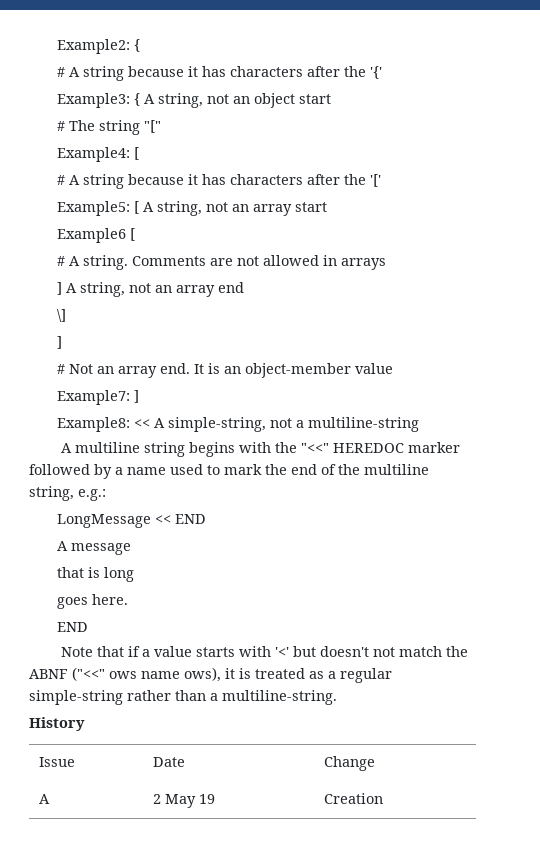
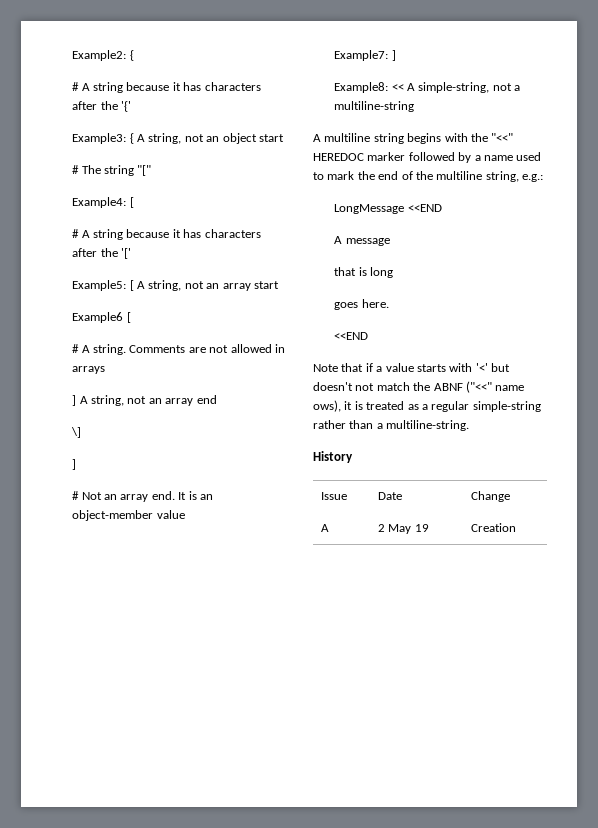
[154,514,206,524] << END -> [407,204,442,212] <<END
[56,622,88,632] END -> [334,332,369,340] <<END
[109,671,137,679] ows -> (492, 387) none

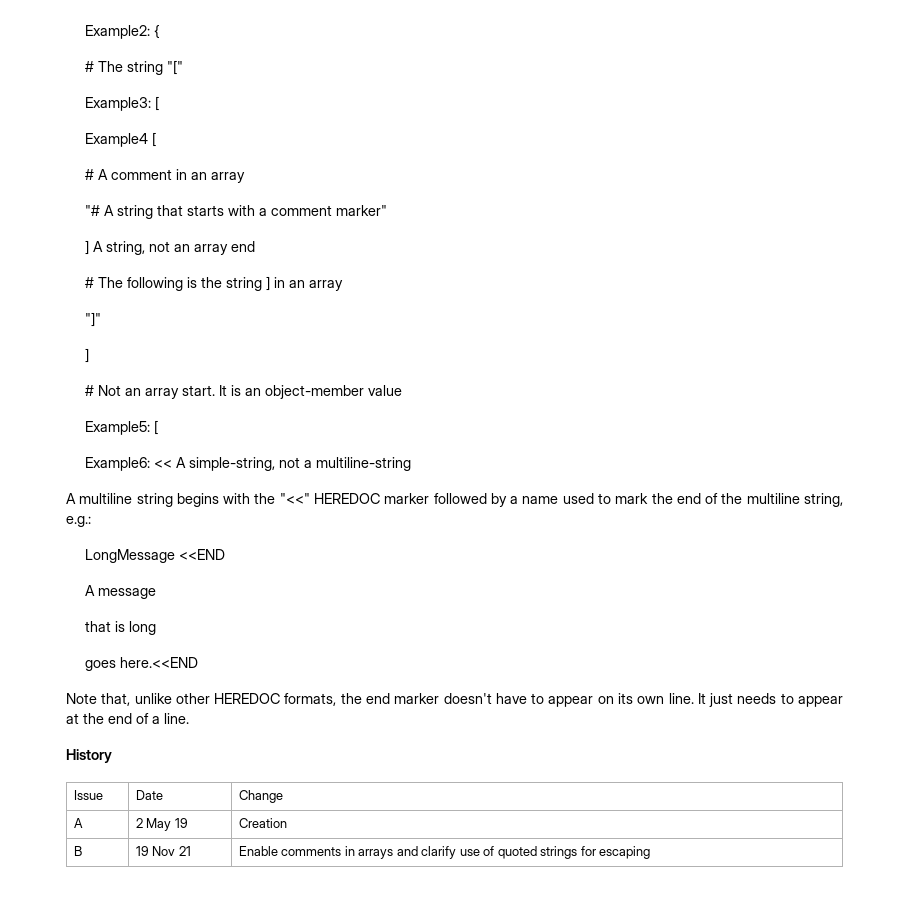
[72,82,261,93] [72,101,132,112] [72,133,284,144] // # A string because it has characters after the '{' // Example3: { A string, not an object start -> (160, 31) none
[72,197,134,208] [72,229,261,240] [72,248,132,259] [72,280,279,291] [72,312,131,323] [72,344,285,355] [72,366,106,374] Example4: [ // # A string because it has characters after the '[' // Example5: [ A string, not an array start // Example6 [ // # A string. Comments are not allowed in arrays -> [84,96,159,111] [84,132,156,147] [84,169,245,183] [84,205,387,219] Example3: [ // Example4 [ // # A comment in an array // "# A string that starts with a comment marker"
[71,427,82,438] \] -> [84,276,343,291] [84,312,101,327] # The following is the string ] in an array // "]"
[151,491,175,500] end. -> [181,385,215,396] start.
[334,50,396,61] [334,82,389,93] Example7: ] // Example8: -> [84,420,158,435] [84,457,150,471] Example5: [ // Example6:
[361,299,389,308] [334,332,369,340] here. // <<END -> [119,657,198,668] here.<<END
[341,363,510,372] [313,381,525,393] [313,400,541,412] [313,420,470,431] that if a value starts with '<' but doesn't not match the ABNF ("<<" name ows), it is treated as a regular simple-string rather than a multiline-string. -> [101,693,844,707] [66,713,189,724] that, unlike other HEREDOC formats, the end marker doesn't have to appear on its own line. It just needs to appear at the end of a line.
(517, 527) none -> [73,846,82,856] [135,846,191,856] [238,846,651,859] // B | 19 Nov 21 | Enable comments in arrays and clarify use of quoted strings for escaping

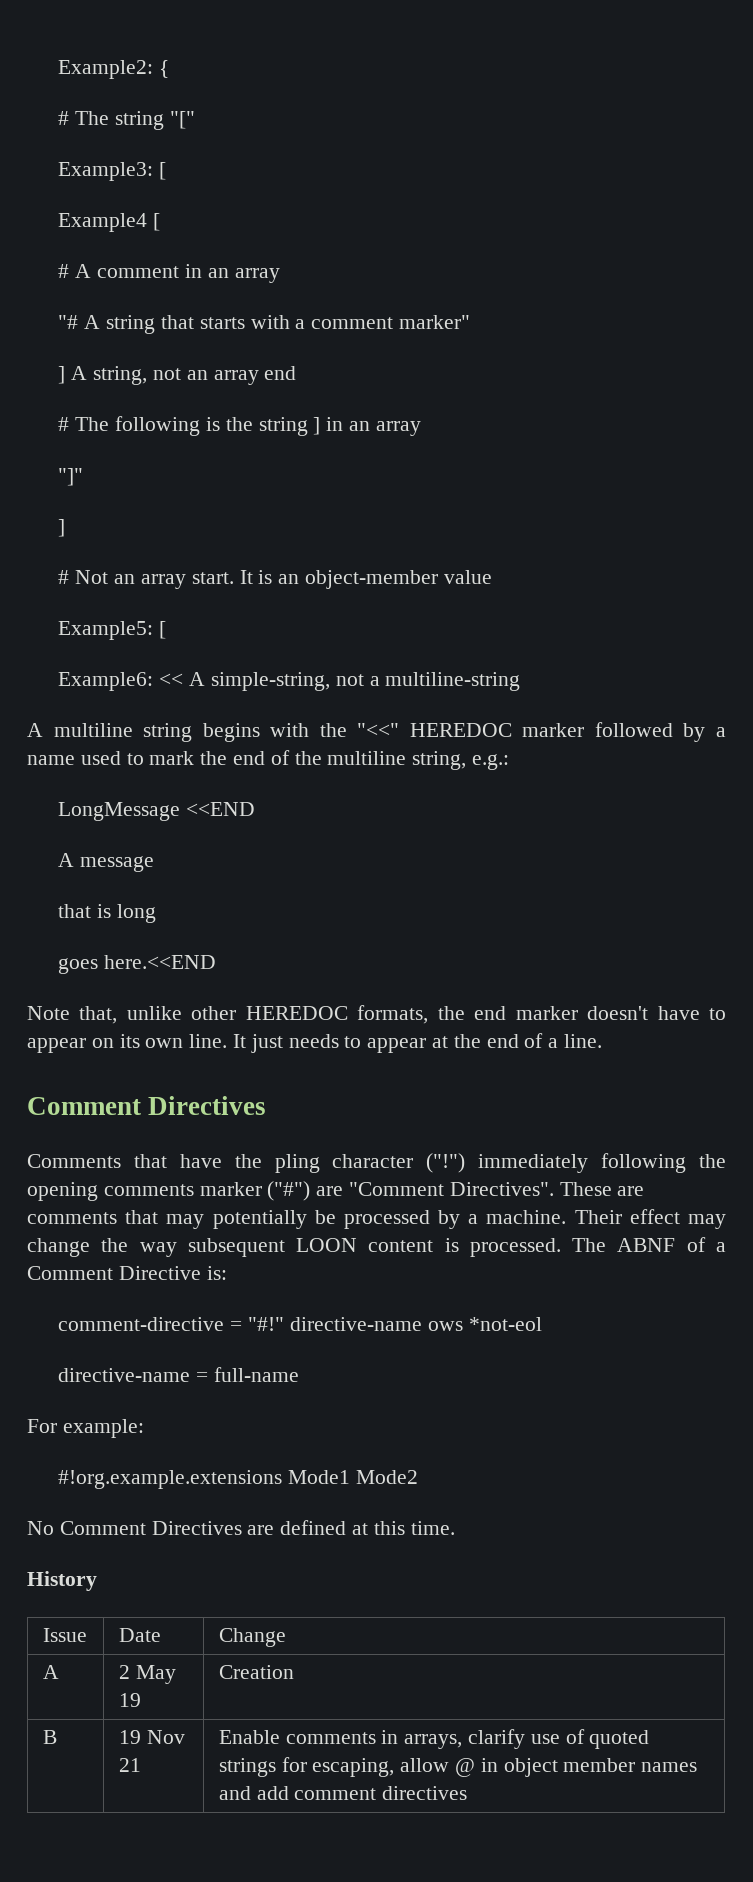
(189, 718) none -> [27,1096,267,1115] [27,1153,727,1173] [27,1181,645,1201] [27,1209,726,1229] [27,1237,726,1257] [27,1266,227,1280] [58,1317,542,1331] [58,1367,300,1382] [27,1419,144,1438] [58,1470,419,1489] [27,1520,455,1535] // Comment Directives // Comments that have the pling character ("!") immediately following the opening comments marker ("#") are "Comment Directives". These are comments that may potentially be processed by a machine. Their effect may change the way subsequent LOON content is processed. The ABNF of a Comment Directive is: // comment-directive = "#!" directive-name ows *not-eol // directive-name = full-name // For example: // #!org.example.extensions Mode1 Mode2 // No Comment Directives are defined at this time.
[358,846,418,859] arrays and -> [404,1734,463,1749] arrays,
[599,846,651,859] escaping -> [312,1758,698,1777] [218,1786,468,1800] escaping, allow @ in object member names and add comment directives

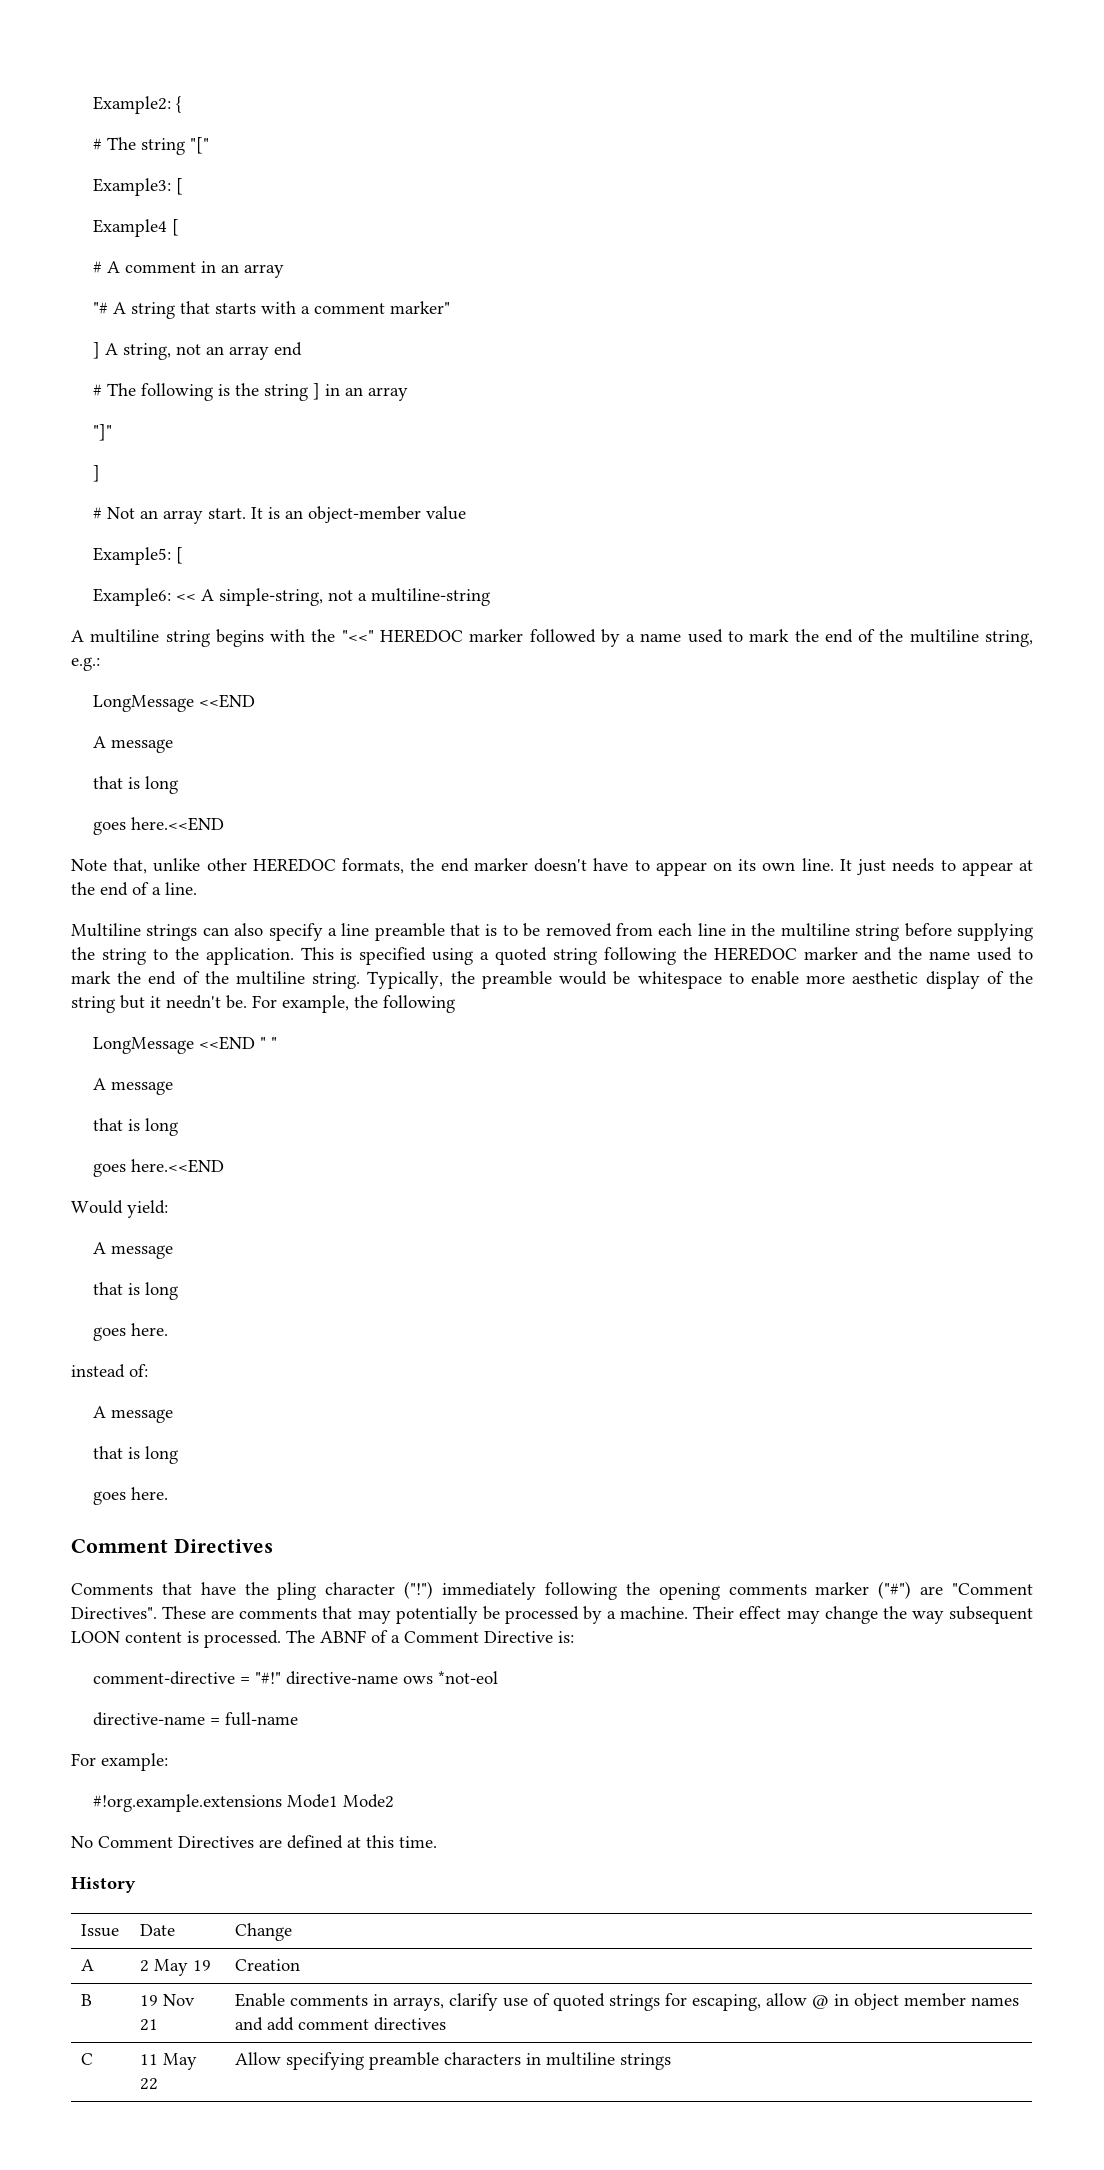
(603, 1041) none -> [71,923,1034,941] [71,947,1033,965] [71,971,1033,989] [71,995,455,1013] [93,1036,278,1054] [93,1078,174,1095] [93,1118,179,1136] [93,1159,225,1177] [71,1200,168,1218] [93,1242,174,1259] [93,1282,179,1300] [93,1323,169,1341] [71,1364,148,1378] [93,1406,174,1423] [93,1446,179,1464] [93,1487,169,1505] // Multiline strings can also specify a line preamble that is to be removed from each line in the multiline string before supplying the string to the application. This is specified using a quoted string following the HEREDOC marker and the name used to mark the end of the multiline string. Typically, the preamble would be whitespace to enable more aesthetic display of the string but it needn't be. For example, the following // LongMessage <<END " " // A message // that is long // goes here.<<END // Would yield: // A message // that is long // goes here. // instead of: // A message // that is long // goes here.
(468, 1793) none -> [81,2053,94,2065] [140,2053,198,2070] [140,2078,159,2090] [235,2052,672,2070] // C | 11 May 22 | Allow specifying preamble characters in multiline strings

